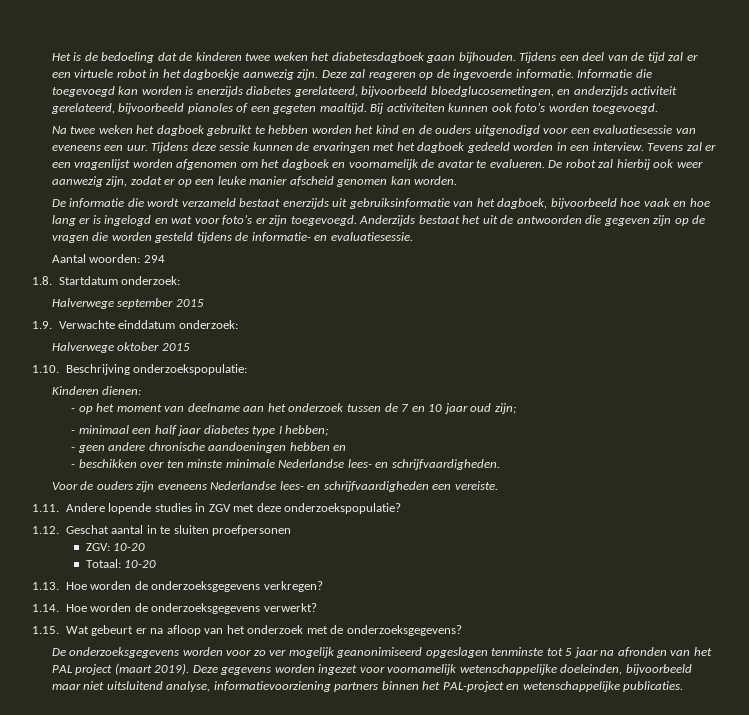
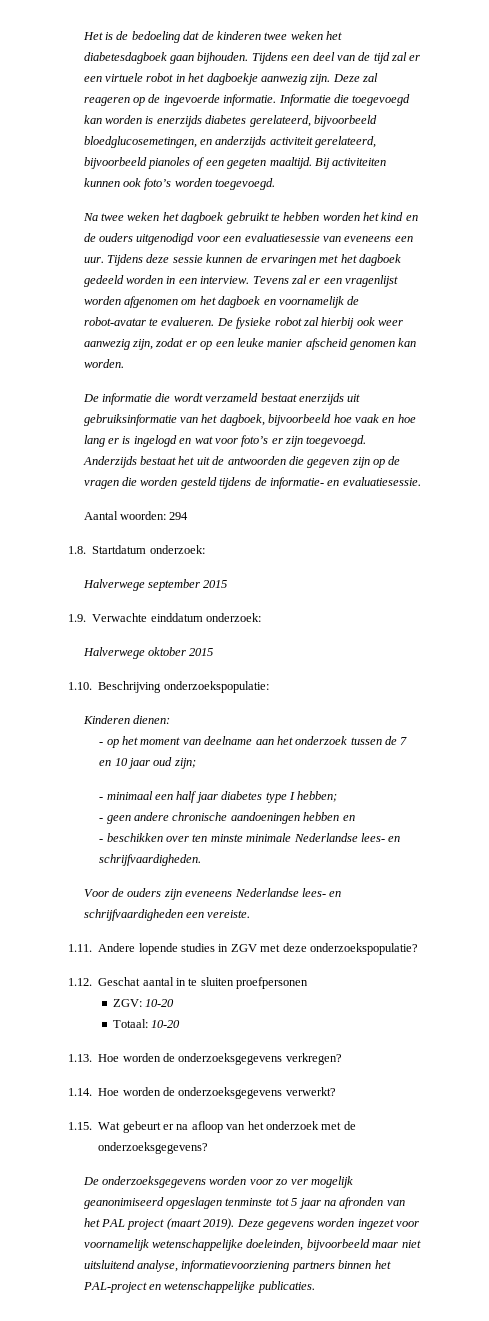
[437,160,474,168] avatar -> [83,317,146,326] robot-avatar
(563, 164) none -> [236,317,272,329] fysieke

